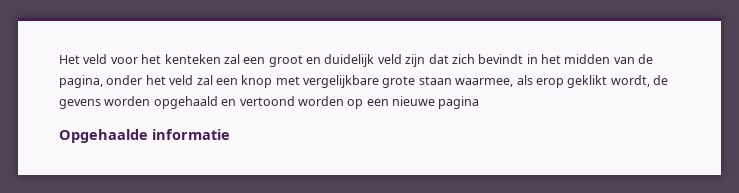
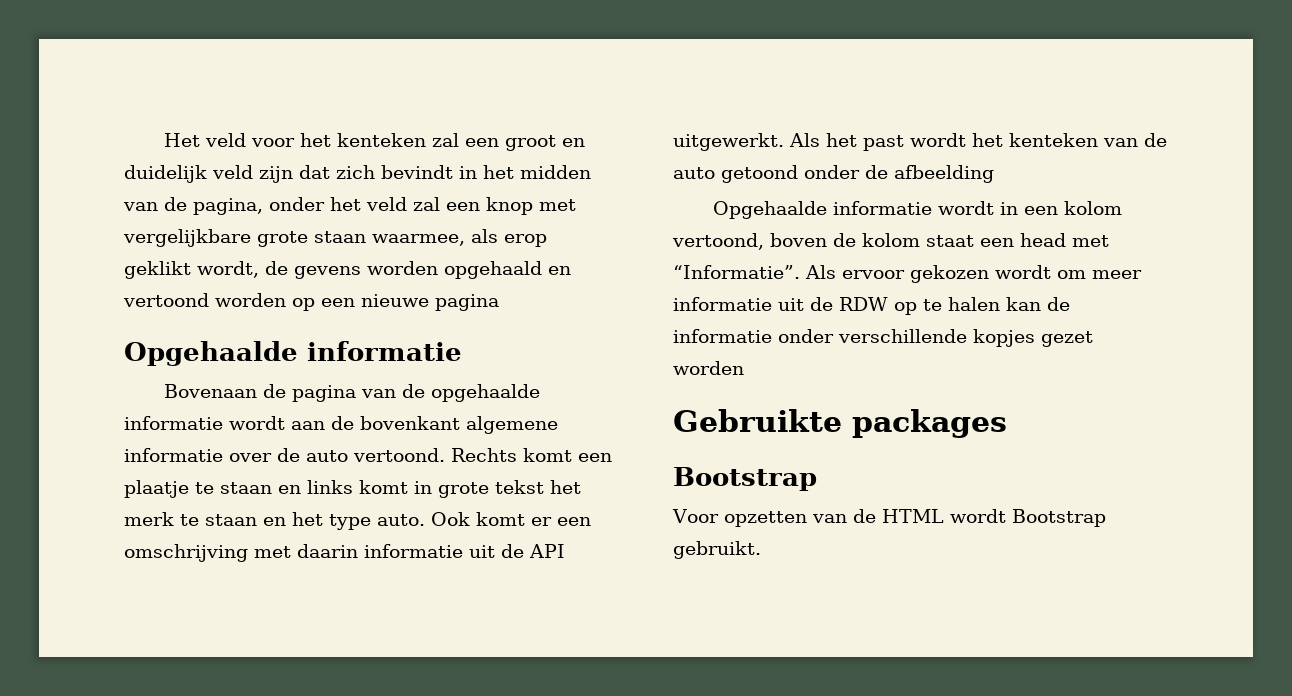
(230, 134) none -> [164,384,541,402] [124,416,558,434] [124,448,612,462] [124,480,581,498] [124,512,591,530] [124,544,565,562] [673,133,1167,151] [673,165,994,183] [713,201,1123,219] [672,233,1109,250] [673,265,1142,283] [673,297,1070,315] [673,329,1093,347] [673,361,744,375] [673,409,1007,438] [673,467,817,491] [672,509,1106,527] [673,541,761,559] // Bovenaan de pagina van de opgehaalde informatie wordt aan de bovenkant algemene informatie over de auto vertoond. Rechts komt een plaatje te staan en links komt in grote tekst het merk te staan en het type auto. Ook komt er een omschrijving met daarin informatie uit de API uitgewerkt. Als het past wordt het kenteken van de auto getoond onder de afbeelding // Opgehaalde informatie wordt in een kolom vertoond, boven de kolom staat een head met “Informatie”. Als ervoor gekozen wordt om meer informatie uit de RDW op te halen kan de informatie onder verschillende kopjes gezet worden // Gebruikte packages // Bootstrap // Voor opzetten van de HTML wordt Bootstrap gebruikt.

